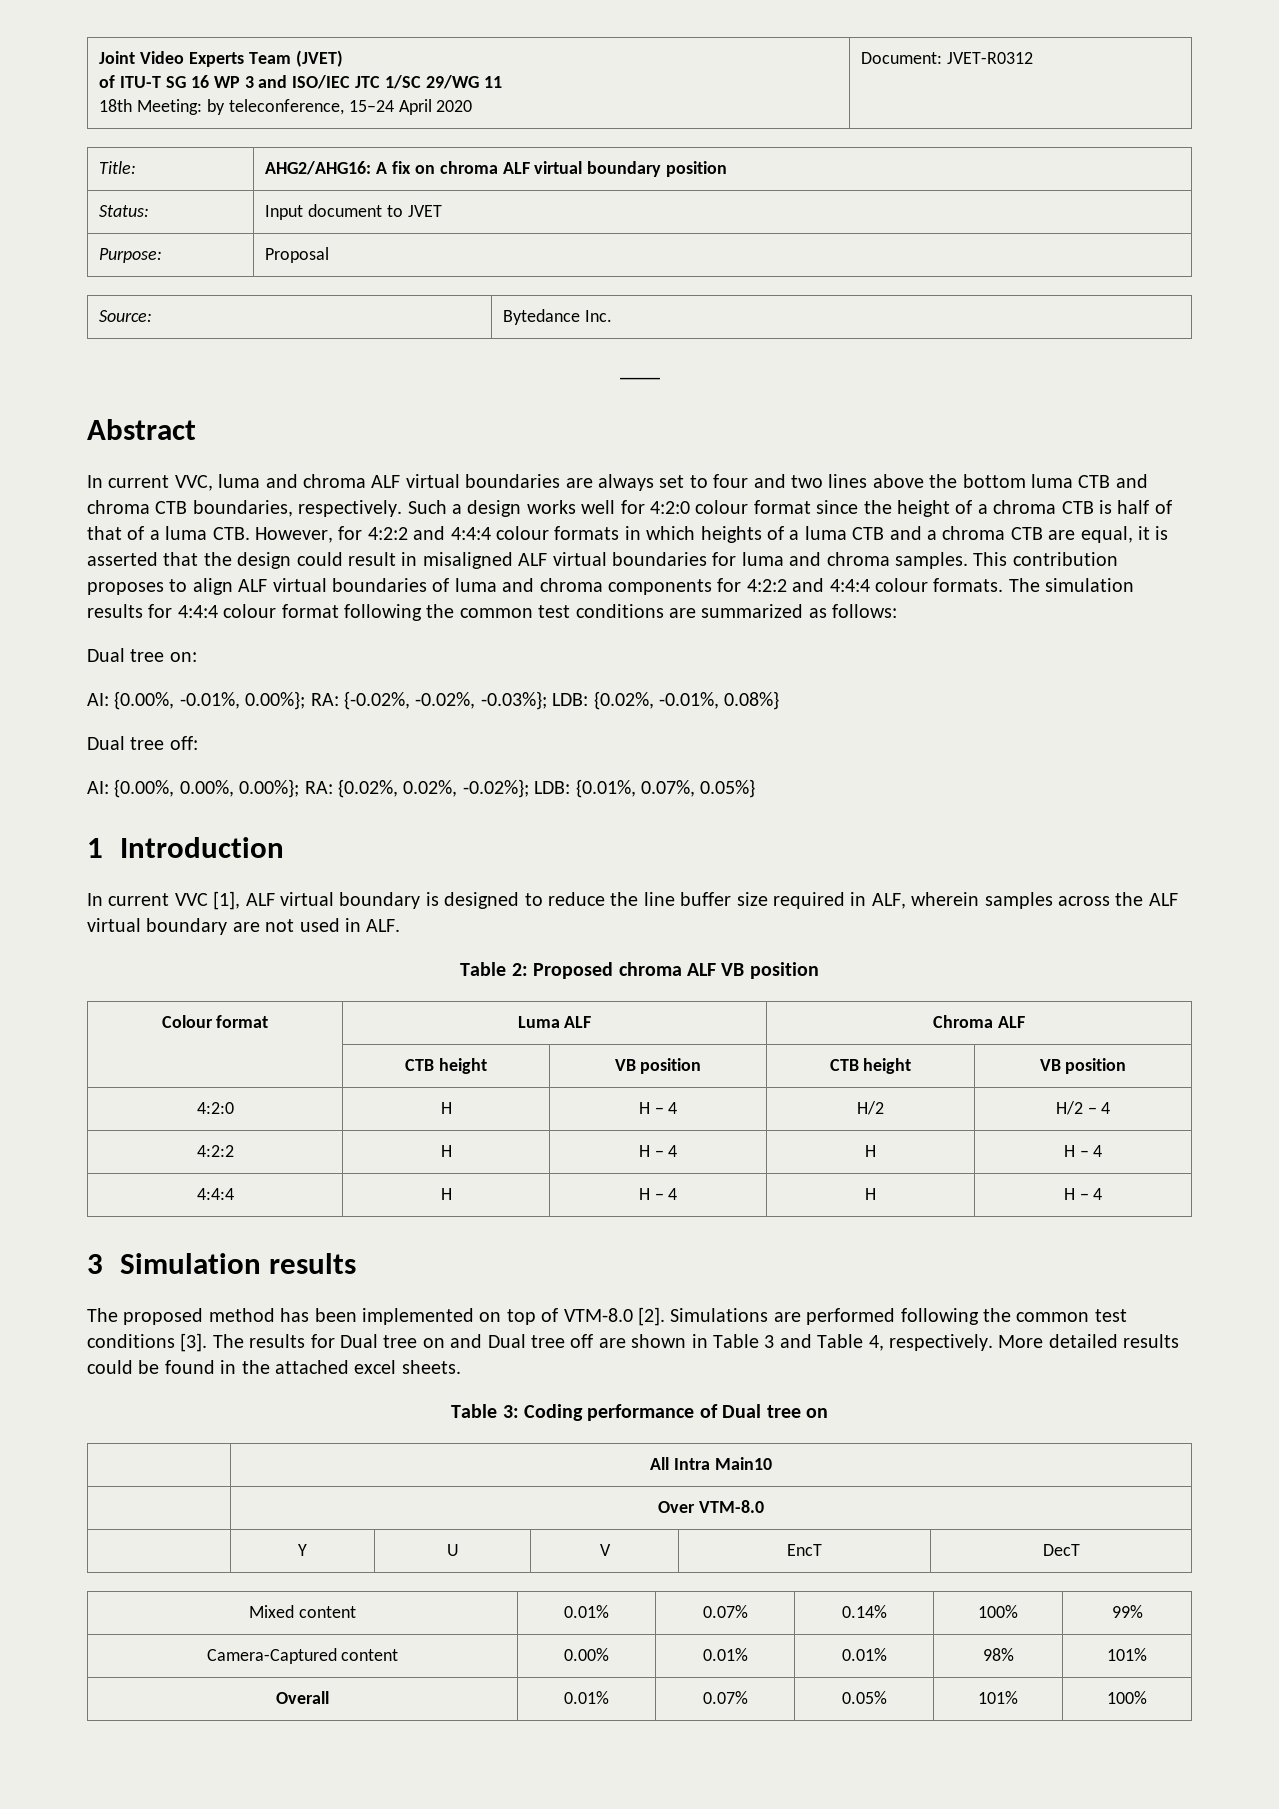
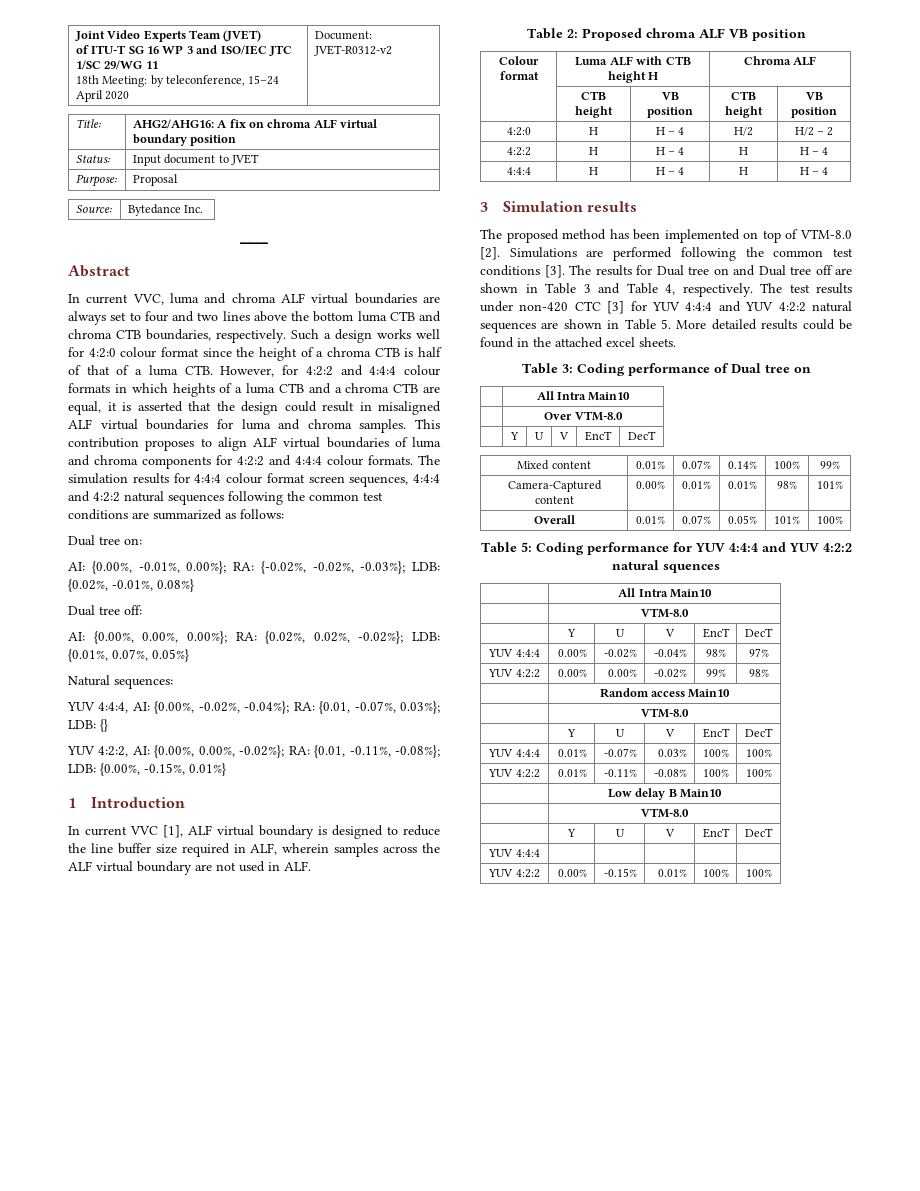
[947,52,1034,64] JVET-R0312 -> [313,45,392,56] JVET-R0312-v2
(339, 611) none -> [308,474,440,487] [68,491,224,505] screen sequences, 4:4:4 and 4:2:2 natural sequences
(756, 788) none -> [68,675,173,689] [67,701,441,714] [68,719,108,732] [67,745,441,758] [68,763,226,776] // Natural sequences: // YUV 4:4:4, AI: {0.00%, -0.02%, -0.04%}; RA: {0.01, -0.07%, 0.03%}; LDB: {} // YUV 4:2:2, AI: {0.00%, 0.00%, -0.02%}; RA: {0.01, -0.11%, -0.08%}; LDB: {0.00%, -0.15%, 0.01%}
(592, 1022) none -> [636,56,691,65] [607,71,659,83] with CTB height H
[1101,1102,1111,1114] 4 -> [827,127,834,136] 2
(993, 1342) none -> [760,283,852,294] [480,301,852,314] [480,319,671,333] The test results under non-420 CTC [3] for YUV 4:4:4 and YUV 4:2:2 natural sequences are shown in Table 5.
(1147, 1697) none -> [480,542,852,555] [612,560,720,573] [618,588,712,598] [641,608,689,618] [567,629,576,637] [615,629,625,637] [664,629,675,637] [702,628,730,638] [745,628,773,637] [488,649,540,657] [558,649,588,657] [604,649,638,658] [654,649,688,657] [705,649,726,657] [748,648,769,657] [488,669,540,678] [558,669,588,677] [608,669,638,677] [654,669,688,678] [705,669,726,677] [748,669,769,677] [599,688,731,698] [641,708,689,718] [567,729,576,737] [615,729,625,737] [664,729,675,737] [702,728,730,738] [745,728,773,737] [488,749,540,757] [558,749,588,757] [604,748,638,757] [658,749,688,757] [702,749,729,757] [745,749,772,757] [488,769,540,778] [558,769,588,777] [604,769,638,777] [654,769,688,777] [702,769,729,777] [745,769,772,777] [607,788,723,800] [641,808,689,818] [567,829,576,837] [615,829,625,837] [664,829,675,837] [702,828,730,838] [745,828,773,837] [488,849,540,857] [488,869,540,878] [558,869,588,877] [604,868,638,877] [658,869,688,877] [702,869,729,877] [745,869,772,877] // Table 5: Coding performance for YUV 4:4:4 and YUV 4:2:2 natural squences // | All Intra Main10 // | VTM-8.0 // | Y | U | V | EncT | DecT // YUV 4:4:4 | 0.00% | -0.02% | -0.04% | 98% | 97% // YUV 4:2:2 | 0.00% | 0.00% | -0.02% | 99% | 98% // | Random access Main10 // | VTM-8.0 // | Y | U | V | EncT | DecT // YUV 4:4:4 | 0.01% | -0.07% | 0.03% | 100% | 100% // YUV 4:2:2 | 0.01% | -0.11% | -0.08% | 100% | 100% // | Low delay B Main10 // | VTM-8.0 // | Y | U | V | EncT | DecT // YUV 4:4:4 | | | | | // YUV 4:2:2 | 0.00% | -0.15% | 0.01% | 100% | 100%

